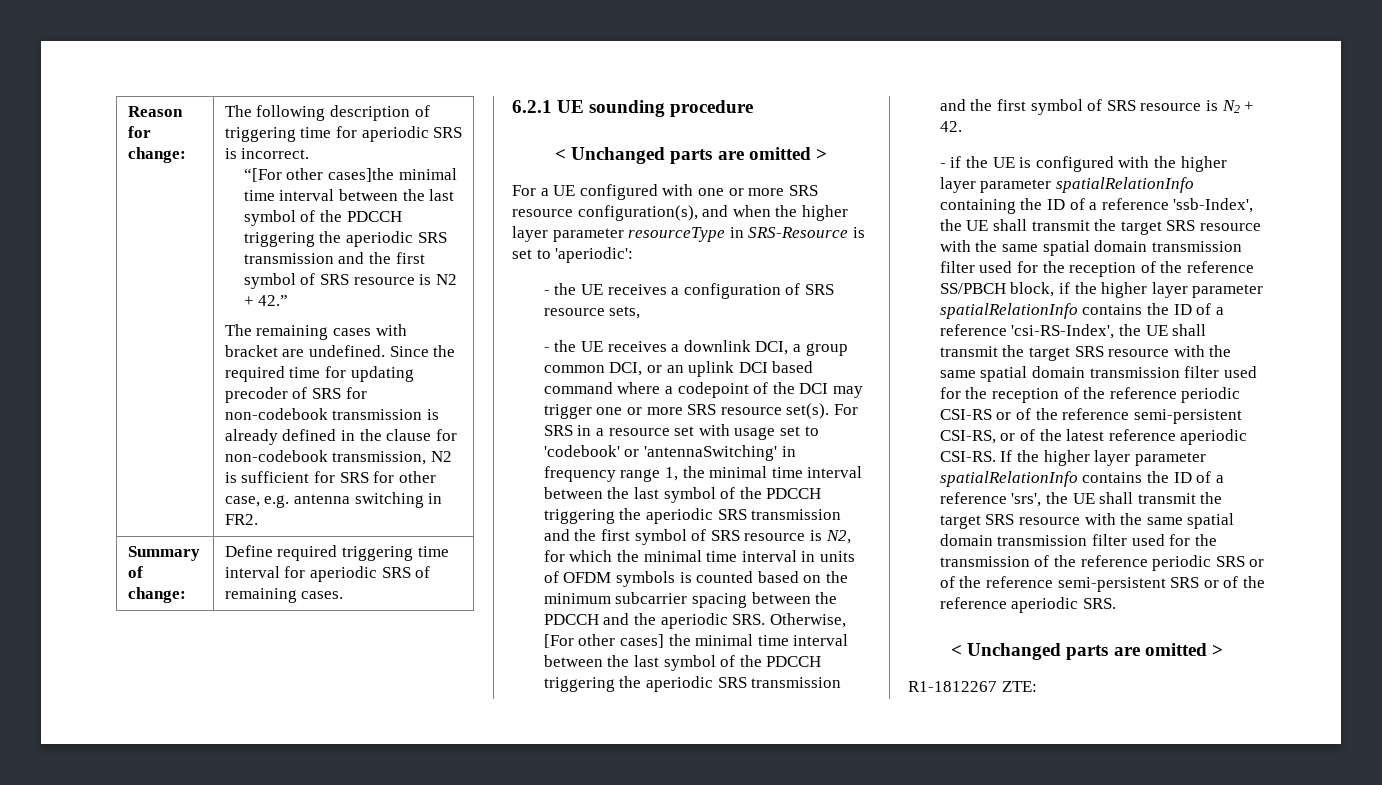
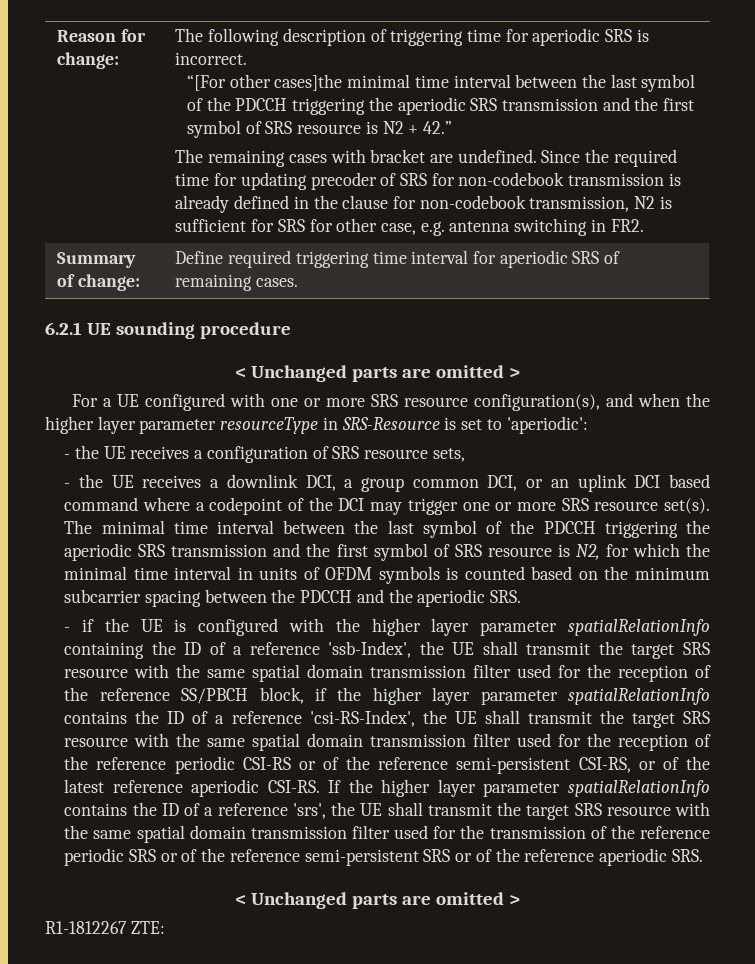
[833,404,858,415] [543,424,819,440] [543,445,796,461] [543,466,705,482] For SRS in a resource set with usage set to 'codebook' or 'antennaSwitching' in frequency range 1, the -> [64,520,93,534] The
[769,613,846,628] [543,634,849,648] [543,655,822,671] [543,676,842,692] [939,99,1255,115] [939,121,962,132] Otherwise, [For other cases] the minimal time interval between the last symbol of the PDCCH triggering the aperiodic SRS transmission and the first symbol of SRS resource is N2 + 42. -> (522, 596) none

